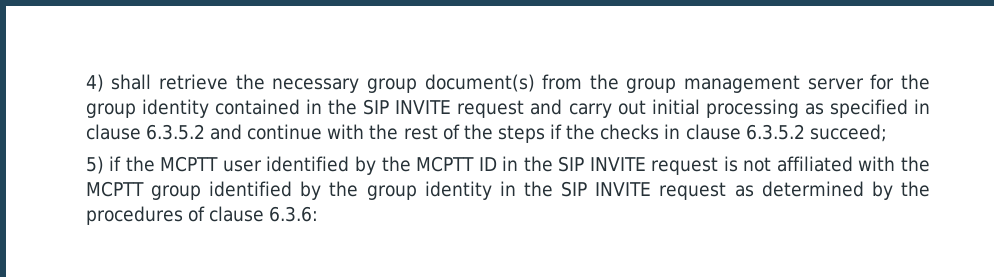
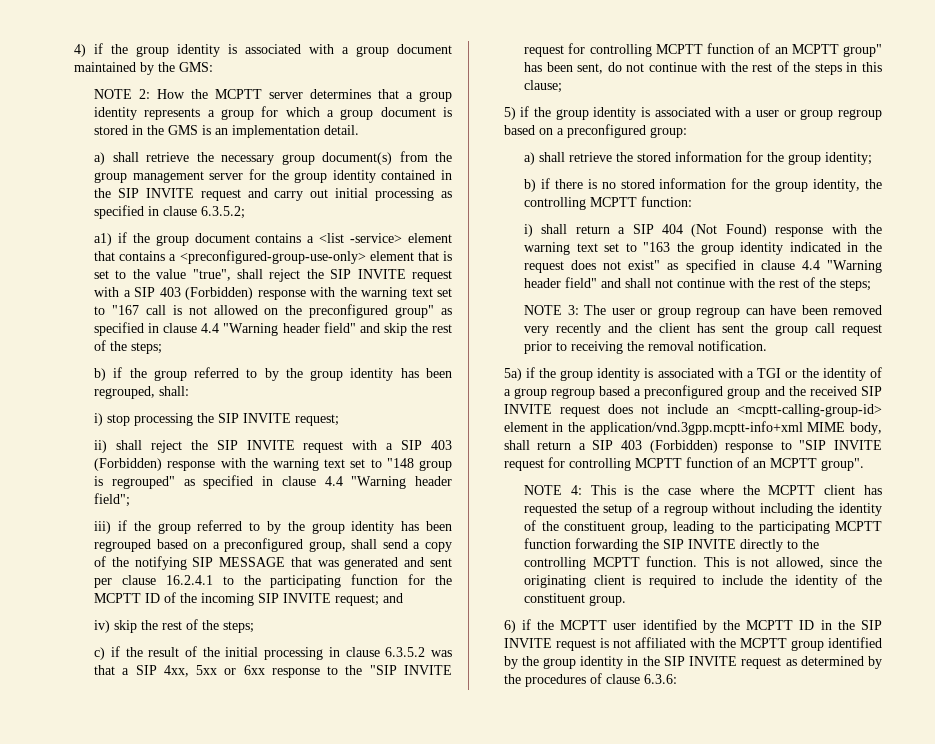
(104, 83) none -> [93,43,452,57] [73,62,213,75] [94,89,453,102] [94,106,452,120] [94,125,360,138] [94,152,106,165] if the group identity is associated with a group document maintained by the GMS: // NOTE 2: How the MCPTT server determines that a group identity represents a group for which a group document is stored in the GMS is an implementation detail. // a)
[145,124,243,140] 6.3.5.2 and -> [201,206,246,219] [94,232,452,246] [94,250,453,264] [94,269,452,282] [94,287,453,300] [94,304,452,318] [94,322,452,336] [94,340,163,354] [94,367,453,381] [94,386,190,399] [94,413,340,426] [94,440,452,453] [94,458,453,471] [94,475,452,489] [94,493,131,507] [94,520,453,534] [94,538,452,552] [94,556,452,570] [94,574,452,588] [94,592,404,606] [94,619,255,633] [94,646,452,660] [94,665,453,678] [524,43,882,57] [524,62,645,74] 6.3.5.2; // a1) if the group document contains a <list -service> element that contains a <preconfigured-group-use-only> element that is set to the value "true", shall reject the SIP INVITE request with a SIP 403 (Forbidden) response with the warning text set to "167 call is not allowed on the preconfigured group" as specified in clause 4.4 "Warning header field" and skip the rest of the steps; // b) if the group referred to by the group identity has been regrouped, shall: // i) stop processing the SIP INVITE request; // ii) shall reject the SIP INVITE request with a SIP 403 (Forbidden) response with the warning text set to "148 group is regrouped" as specified in clause 4.4 "Warning header field"; // iii) if the group referred to by the group identity has been regrouped based on a preconfigured group, shall send a copy of the notifying SIP MESSAGE that was generated and sent per clause 16.2.4.1 to the participating function for the MCPTT ID of the incoming SIP INVITE request; and // iv) skip the rest of the steps; // c) if the result of the initial processing in clause 6.3.5.2 was that a SIP 4xx, 5xx or 6xx response to the "SIP INVITE request for controlling MCPTT function of an MCPTT group" has been sent, do not
[550,124,887,142] [85,156,104,174] if the checks in clause 6.3.5.2 succeed; // 5) -> [846,62,882,72] [524,80,563,93] [503,106,882,120] [503,124,687,138] [524,151,873,165] [524,178,882,192] [524,196,693,210] [524,224,882,237] [524,242,882,255] [524,259,882,273] [524,277,872,291] [524,305,882,318] [524,323,882,336] [524,340,768,354] [503,367,882,381] [503,385,882,399] [503,404,882,417] [503,421,882,435] [503,440,882,453] [503,457,864,471] [524,485,882,495] [524,502,882,516] [524,520,882,534] [524,538,820,552] [524,556,882,570] [524,574,882,588] [524,593,627,606] [503,620,516,633] in this clause; // 5) if the group identity is associated with a user or group regroup based on a preconfigured group: // a) shall retrieve the stored information for the group identity; // b) if there is no stored information for the group identity, the controlling MCPTT function: // i) shall return a SIP 404 (Not Found) response with the warning text set to "163 the group identity indicated in the request does not exist" as specified in clause 4.4 "Warning header field" and shall not continue with the rest of the steps; // NOTE 3: The user or group regroup can have been removed very recently and the client has sent the group call request prior to receiving the removal notification. // 5a) if the group identity is associated with a TGI or the identity of a group regroup based a preconfigured group and the received SIP INVITE request does not include an <mcptt-calling-group-id> element in the application/vnd.3gpp.mcptt-info+xml MIME body, shall return a SIP 403 (Forbidden) response to "SIP INVITE request for controlling MCPTT function of an MCPTT group". // NOTE 4: This is the case where the MCPTT client has requested the setup of a regroup without including the identity of the constituent group, leading to the participating MCPTT function forwarding the SIP INVITE directly to the controlling MCPTT function. This is not allowed, since the originating client is required to include the identity of the constituent group. // 6)

